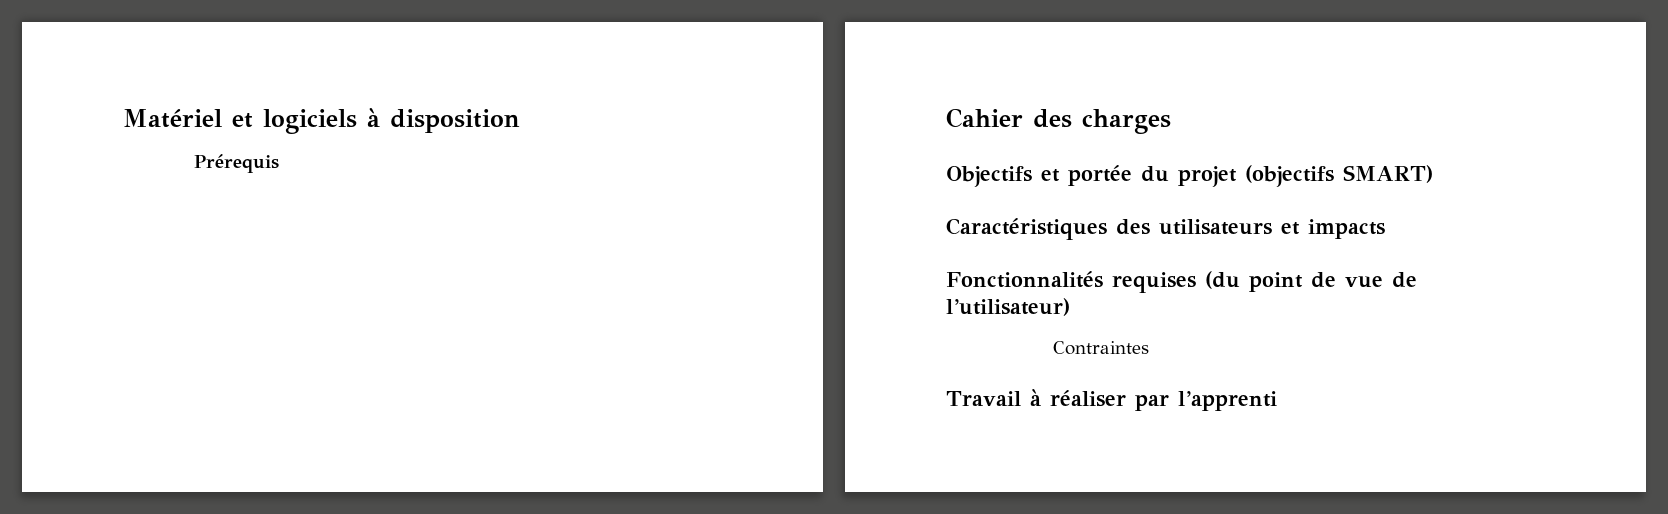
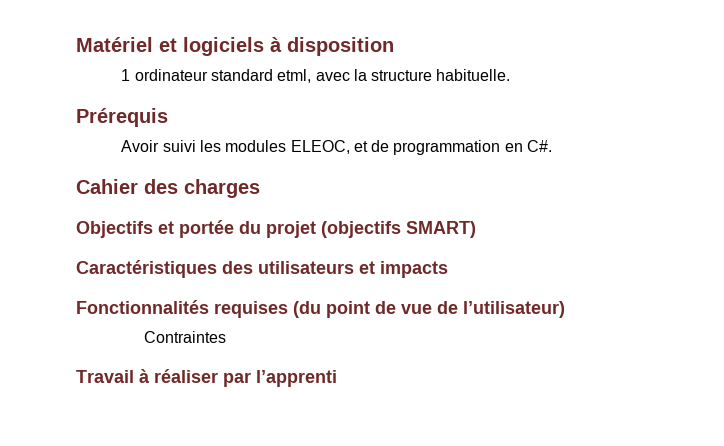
[194,154,280,173] Prérequis -> [121,69,511,83] [76,108,168,127] [121,140,553,155] 1 ordinateur standard etml, avec la structure habituelle. // Prérequis // Avoir suivi les modules ELEOC, et de programmation en C#.

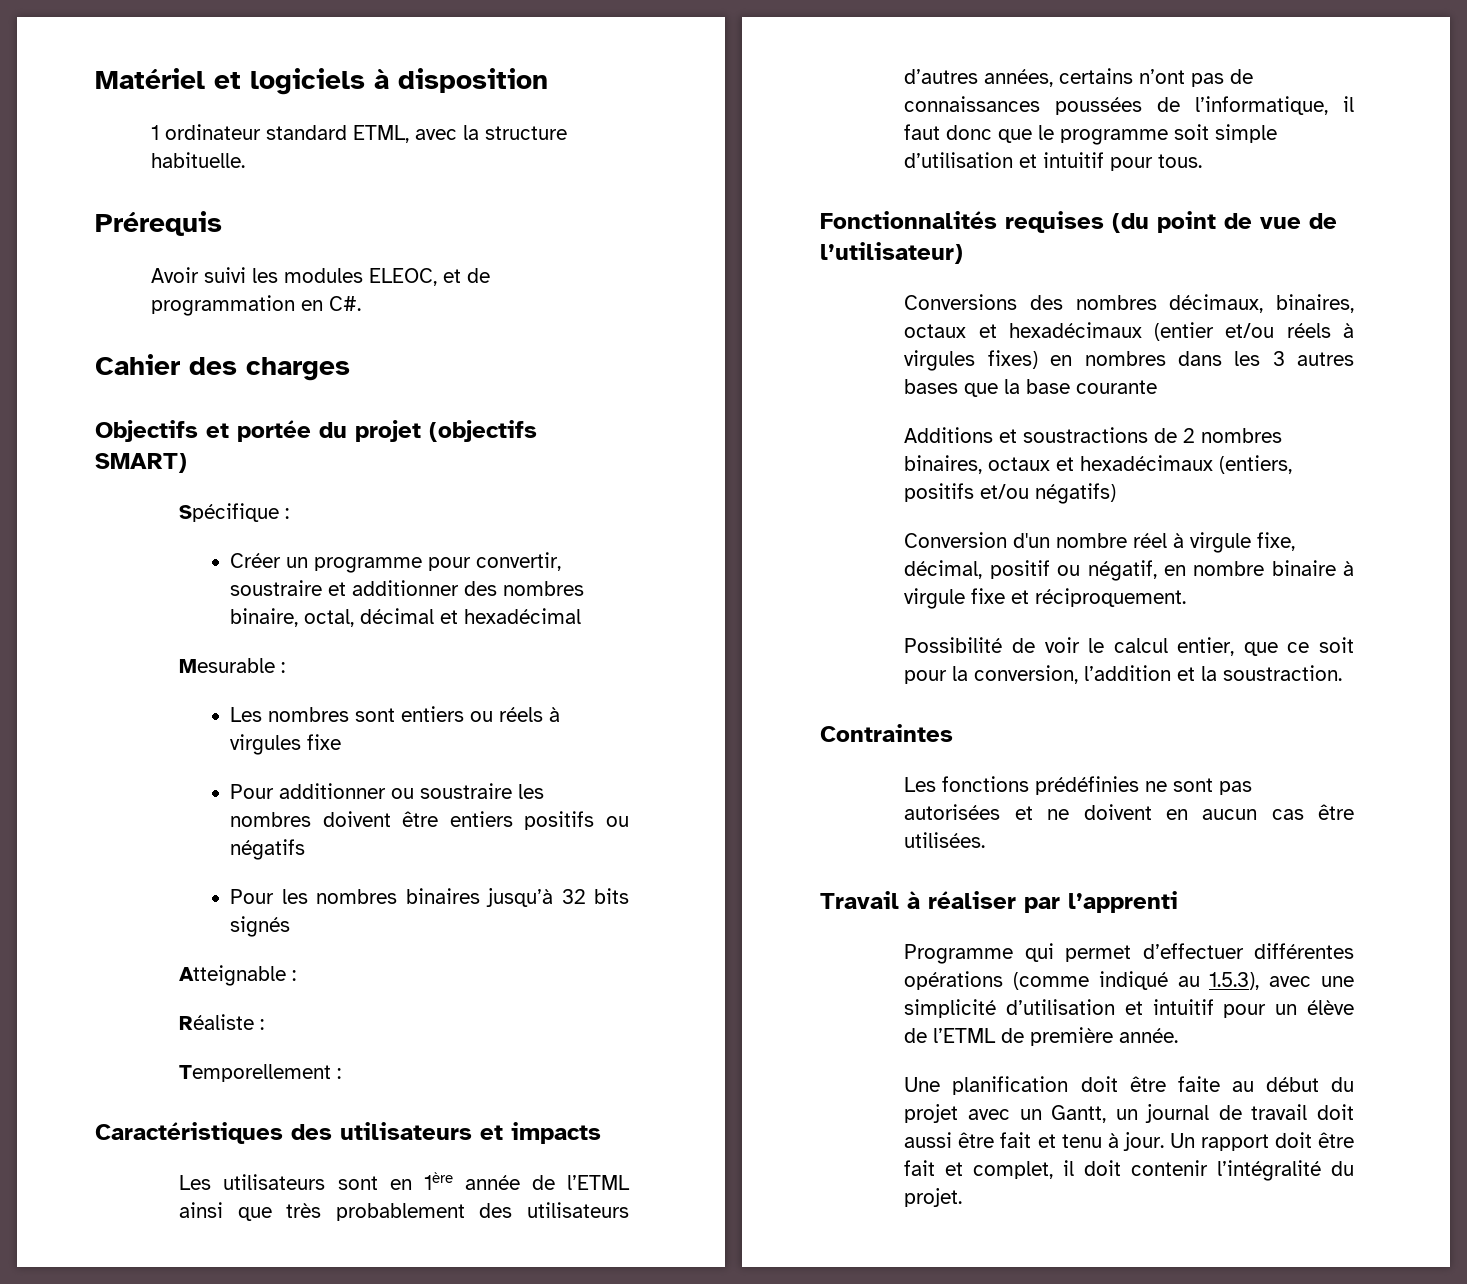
[277,69,312,83] etml, -> [353,125,410,143] ETML,
(476, 229) none -> [179,503,290,522] [230,552,562,573] [230,580,585,596] [230,608,582,627] [179,658,286,673] [230,706,561,722] [230,734,342,755] [230,783,545,799] [230,811,629,830] [230,839,306,860] [230,888,629,907] [230,916,291,937] [179,965,297,986] [179,1014,265,1030] [179,1064,342,1082] // Spécifique : // Créer un programme pour convertir, soustraire et additionner des nombres binaire, octal, décimal et hexadécimal // Mesurable : // Les nombres sont entiers ou réels à virgules fixe // Pour additionner ou soustraire les nombres doivent être entiers positifs ou négatifs // Pour les nombres binaires jusqu’à 32 bits signés // Atteignable : // Réaliste : // Temporellement :
(448, 269) none -> [179,1172,630,1190] [179,1202,629,1221] [904,68,1254,87] [904,96,1354,115] [904,124,1278,145] [904,152,1203,171] // Les utilisateurs sont en 1ère année de l’ETML ainsi que très probablement des utilisateurs d’autres années, certains n’ont pas de connaissances poussées de l’informatique, il faut donc que le programme soit simple d’utilisation et intuitif pour tous.
[143,331,226,343] Contraintes -> [904,294,1354,313] [904,322,1354,341] [904,350,1354,371] [904,379,1158,397] [904,427,1283,443] [904,455,1293,474] [904,483,1117,504] [904,532,1296,553] [904,560,1354,581] [904,588,1187,609] [904,637,1354,656] [904,665,1343,684] [820,724,953,742] [904,776,1253,795] [904,804,1354,820] [904,832,986,848] Conversions des nombres décimaux, binaires, octaux et hexadécimaux (entier et/ou réels à virgules fixes) en nombres dans les 3 autres bases que la base courante // Additions et soustractions de 2 nombres binaires, octaux et hexadécimaux (entiers, positifs et/ou négatifs) // Conversion d'un nombre réel à virgule fixe, décimal, positif ou négatif, en nombre binaire à virgule fixe et réciproquement. // Possibilité de voir le calcul entier, que ce soit pour la conversion, l’addition et la soustraction. // Contraintes // Les fonctions prédéfinies ne sont pas autorisées et ne doivent en aucun cas être utilisées.
(337, 378) none -> [904,943,1354,964] [904,971,1354,990] [904,999,1354,1018] [904,1027,1179,1046] [904,1076,1354,1095] [904,1104,1354,1123] [904,1132,1354,1151] [904,1160,1354,1181] [904,1188,963,1207] // Programme qui permet d’effectuer différentes opérations (comme indiqué au 1.5.3), avec une simplicité d’utilisation et intuitif pour un élève de l’ETML de première année. // Une planification doit être faite au début du projet avec un Gantt, un journal de travail doit aussi être fait et tenu à jour. Un rapport doit être fait et complet, il doit contenir l’intégralité du projet.

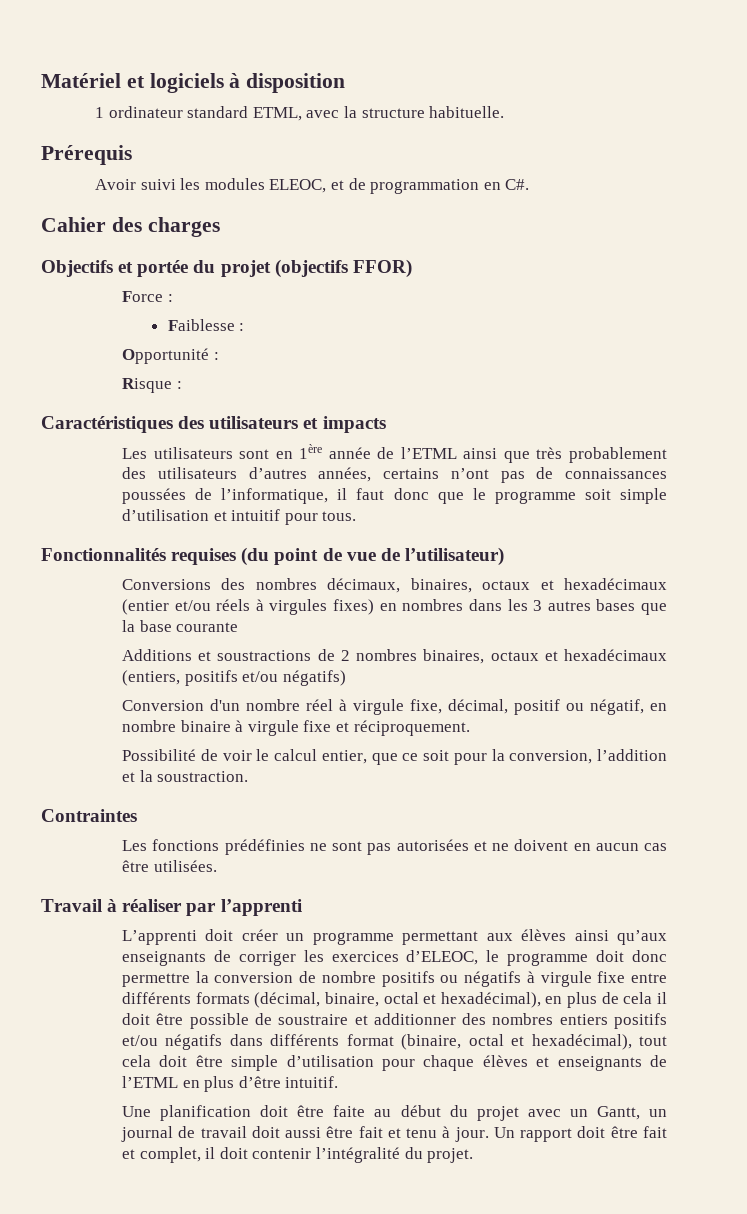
[95,453,187,473] [179,503,290,522] [230,552,562,573] [230,580,585,596] [230,608,582,627] [179,658,286,673] [230,706,561,722] [230,734,342,755] [230,783,545,799] [230,811,629,830] [230,839,306,860] [230,888,629,907] [230,916,291,937] [179,965,297,986] [179,1014,265,1030] [179,1064,332,1082] SMART) // Spécifique : // Créer un programme pour convertir, soustraire et additionner des nombres binaire, octal, décimal et hexadécimal // Mesurable : // Les nombres sont entiers ou réels à virgules fixe // Pour additionner ou soustraire les nombres doivent être entiers positifs ou négatifs // Pour les nombres binaires jusqu’à 32 bits signés // Atteignable : // Réaliste : // Temporellement -> [352,259,412,278] [121,291,173,302] [167,319,245,331] [121,348,219,364] [121,378,172,393] FFOR) // Force : // Faiblesse : // Opportunité : // Risque
[904,943,1354,964] [904,971,1354,990] [904,999,1354,1018] [904,1027,1179,1046] Programme qui permet d’effectuer différentes opérations (comme indiqué au 1.5.3), avec une simplicité d’utilisation et intuitif pour un élève de l’ETML de première année. -> [121,929,667,945] [121,950,667,966] [121,971,668,987] [121,992,668,1008] [121,1013,667,1029] [121,1034,667,1050] [121,1055,667,1071] [121,1076,339,1092] L’apprenti doit créer un programme permettant aux élèves ainsi qu’aux enseignants de corriger les exercices d’ELEOC, le programme doit donc permettre la conversion de nombre positifs ou négatifs à virgule fixe entre différents formats (décimal, binaire, octal et hexadécimal), en plus de cela il doit être possible de soustraire et additionner des nombres entiers positifs et/ou négatifs dans différents format (binaire, octal et hexadécimal), tout cela doit être simple d’utilisation pour chaque élèves et enseignants de l’ETML en plus d’être intuitif.

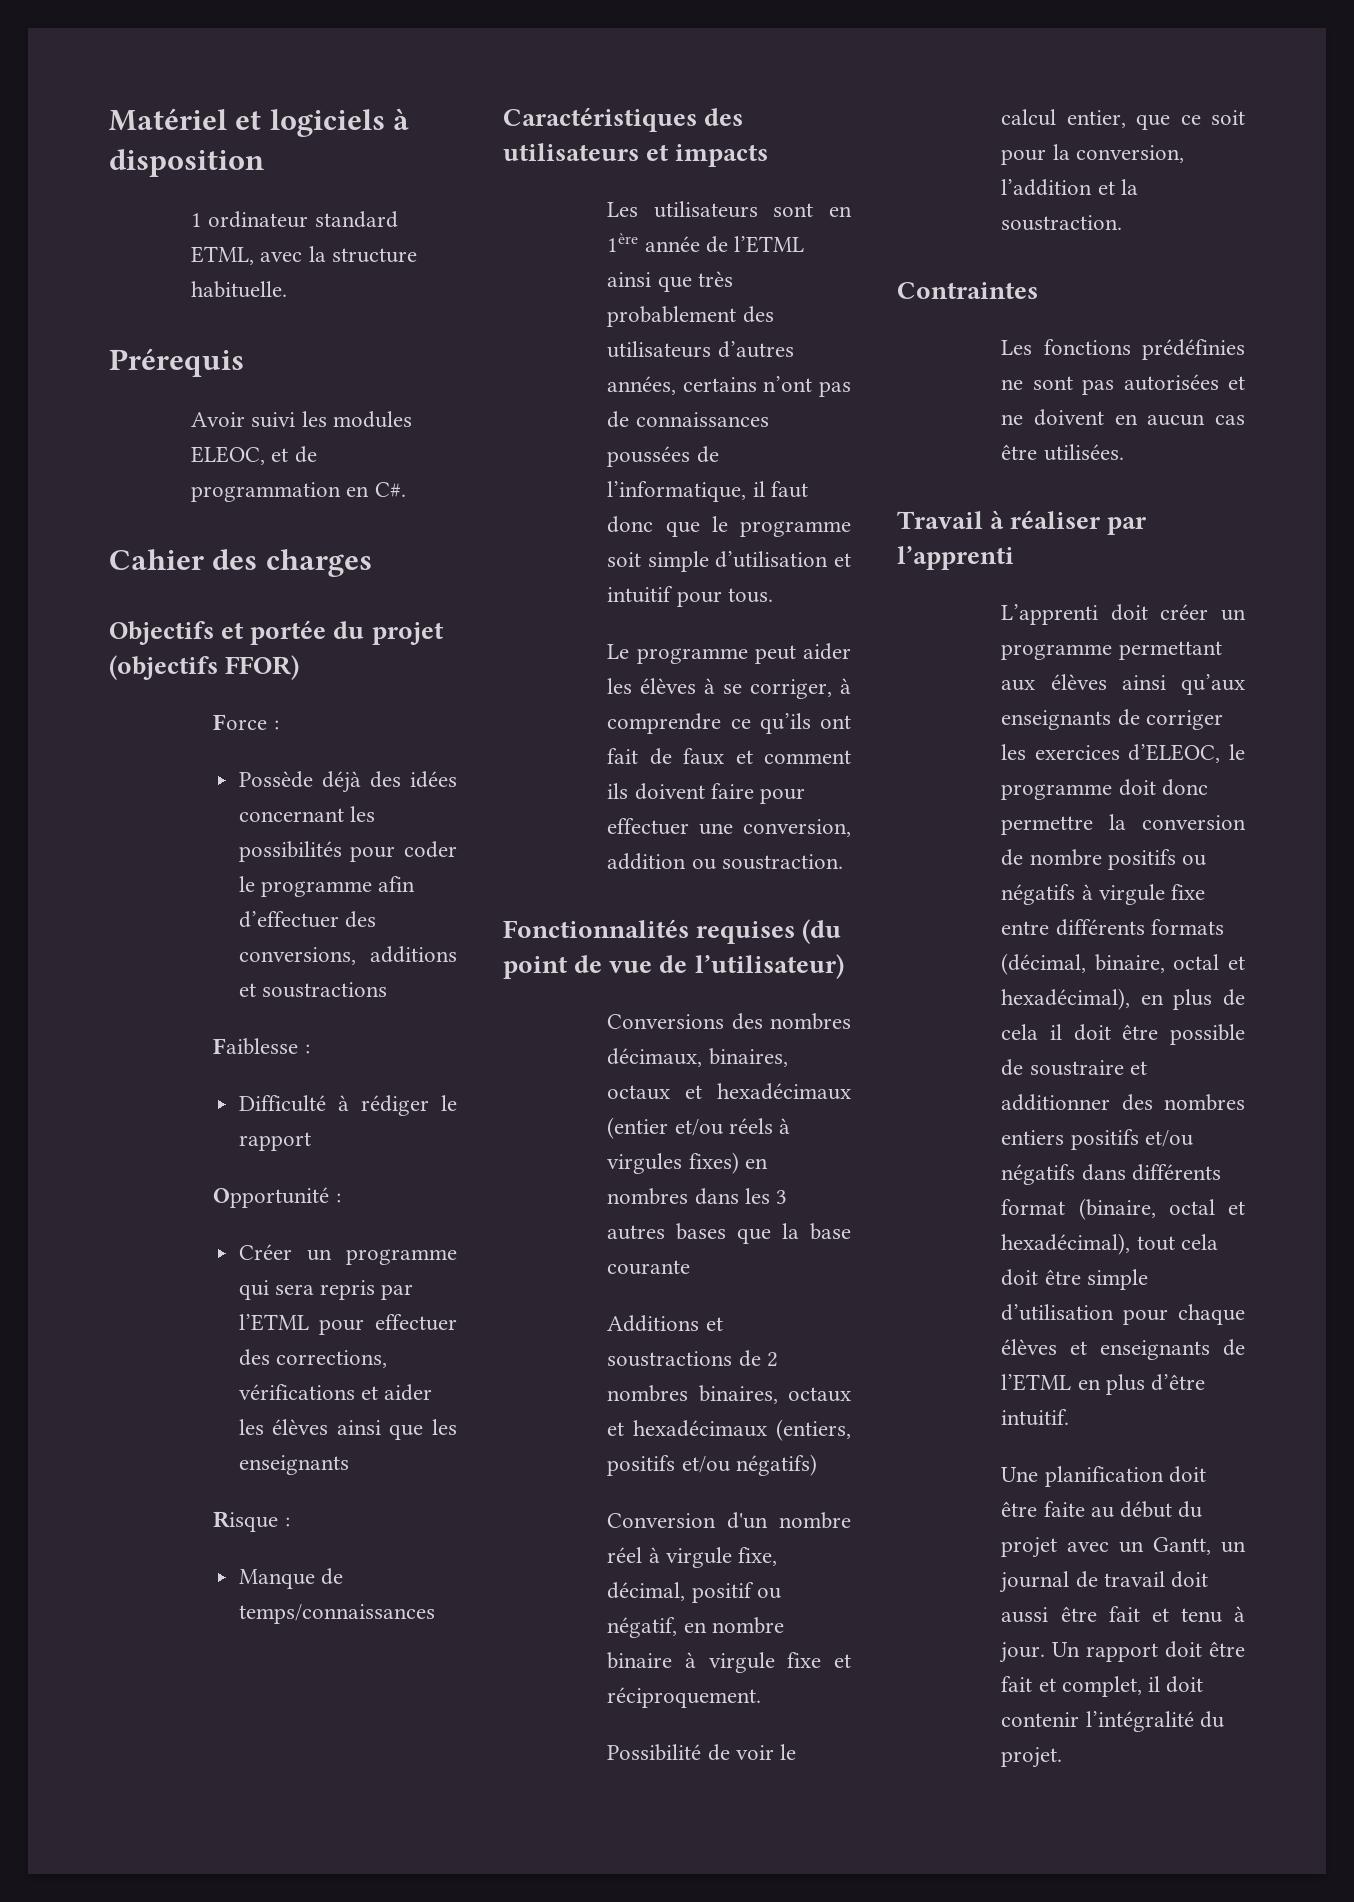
[167,319,245,331] [121,348,219,364] Faiblesse : // Opportunité : -> [238,771,457,793] [238,806,375,822] [238,841,457,862] [238,876,416,897] [238,911,376,928] [238,946,457,965] [238,982,387,998] [213,1038,310,1055] [238,1095,457,1116] [238,1132,311,1151] [213,1187,341,1208] [238,1244,457,1265] [238,1280,414,1300] [238,1314,457,1335] [238,1349,387,1368] [238,1384,433,1401] [238,1419,457,1440] [238,1455,349,1475] Possède déjà des idées concernant les possibilités pour coder le programme afin d’effectuer des conversions, additions et soustractions // Faiblesse : // Difficulté à rédiger le rapport // Opportunité : // Créer un programme qui sera repris par l’ETML pour effectuer des corrections, vérifications et aider les élèves ainsi que les enseignants
(182, 385) none -> [238,1568,343,1589] [238,1604,435,1624] // Manque de temps/connaissances
(357, 516) none -> [607,643,851,664] [607,678,851,699] [607,713,851,734] [607,748,851,765] [607,783,806,804] [607,818,851,837] [607,853,843,870] // Le programme peut aider les élèves à se corriger, à comprendre ce qu’ils ont fait de faux et comment ils doivent faire pour effectuer une conversion, addition ou soustraction.

